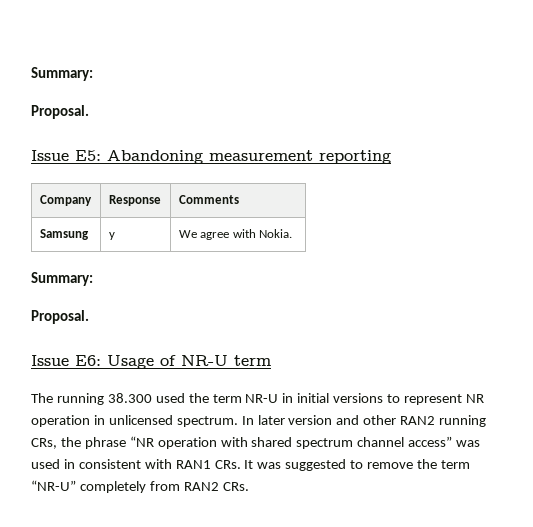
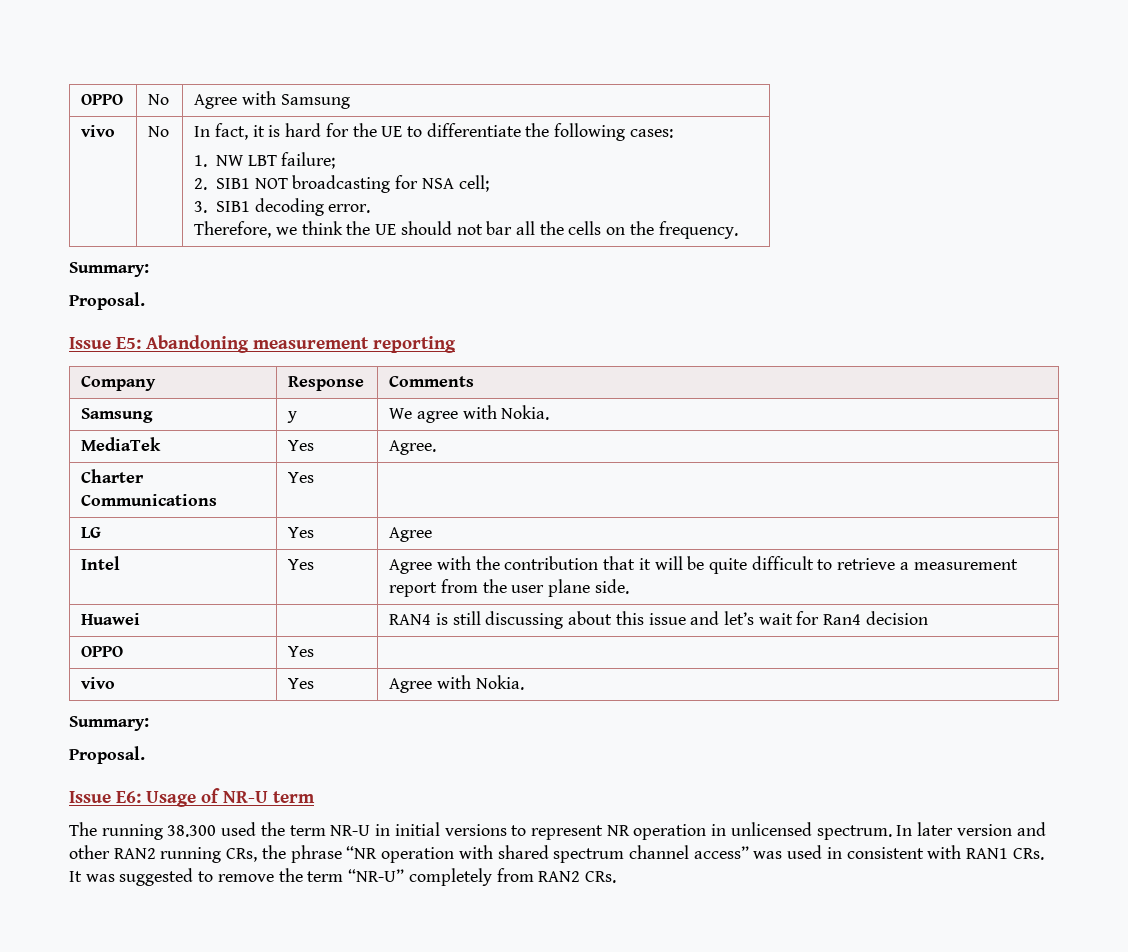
(31, 74) none -> [81,94,124,105] [148,94,170,105] [194,91,350,109] [81,125,116,137] [148,126,170,137] [194,123,673,141] [194,152,336,169] [194,175,489,193] [194,198,371,216] [194,221,738,239] OPPO | No | Agree with Samsung // vivo | No | In fact, it is hard for the UE to differentiate the following cases: // 1. NW LBT failure; // 2. SIB1 NOT broadcasting for NSA cell; // 3. SIB1 decoding error. // Therefore, we think the UE should not bar all the cells on the frequency. //
(293, 233) none -> [81,437,162,451] [288,440,315,451] [389,440,437,455] [81,469,145,483] [81,494,218,506] [288,472,315,483] [81,527,102,538] [288,527,315,538] [389,527,433,542] [81,556,121,570] [288,559,315,570] [389,556,1018,574] [389,579,629,597] [81,613,141,625] [389,611,928,629] [81,646,124,657] [288,646,315,657] [81,677,116,689] [288,678,315,689] [389,675,524,693] // MediaTek | Yes | Agree. // Charter Communications | Yes | // LG | Yes | Agree // Intel | Yes | Agree with the contribution that it will be quite difficult to retrieve a measurement report from the user plane side. // Huawei | | RAN4 is still discussing about this issue and let’s wait for Ran4 decision // OPPO | Yes | // vivo | Yes | Agree with Nokia.

